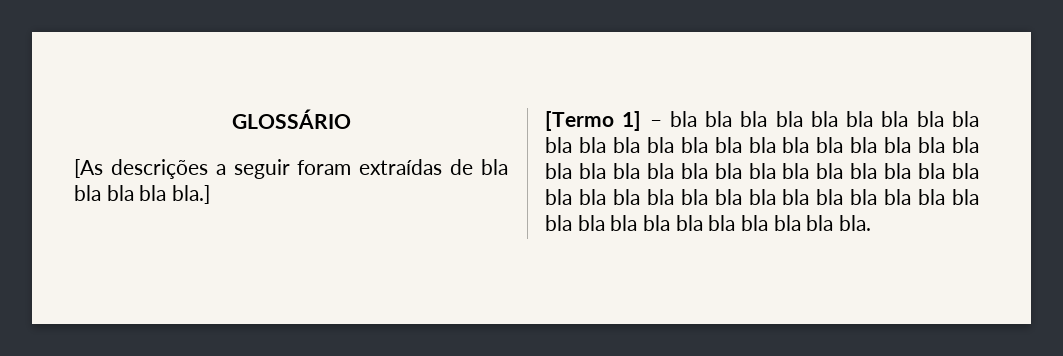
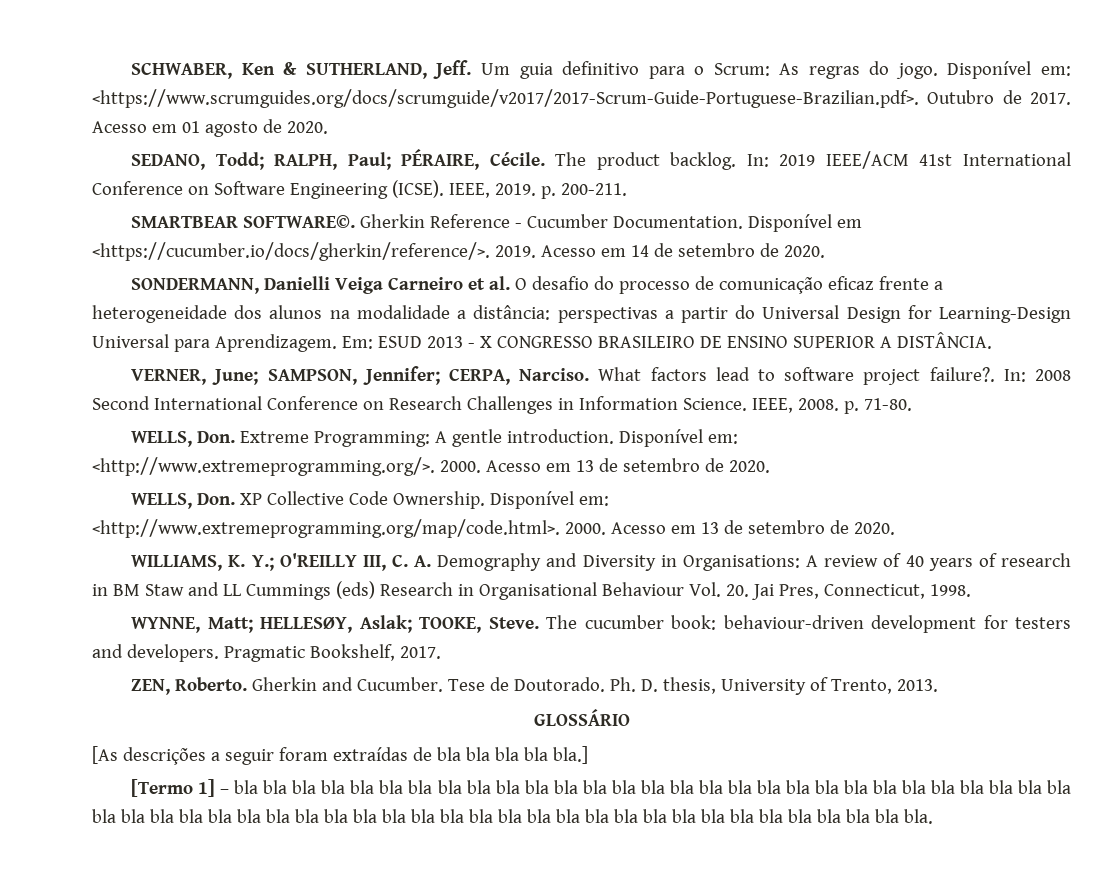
(231, 119) none -> [131,60,1071,79] [92,89,1071,108] [92,119,328,137] [131,149,1071,170] [92,180,627,199] [131,214,863,232] [92,242,825,261] [131,276,944,294] [92,305,1071,323] [92,332,992,352] [131,366,1071,385] [92,396,912,414] [131,429,739,447] [92,457,770,476] [131,491,610,509] [92,519,895,538] [131,553,1071,571] [92,581,971,600] [131,615,1071,633] [92,644,441,662] [131,677,939,695] SCHWABER, Ken & SUTHERLAND, Jeff. Um guia definitivo para o Scrum: As regras do jogo. Disponível em: <https://www.scrumguides.org/docs/scrumguide/v2017/2017-Scrum-Guide-Portuguese-Brazilian.pdf>. Outubro de 2017. Acesso em 01 agosto de 2020. // SEDANO, Todd; RALPH, Paul; PÉRAIRE, Cécile. The product backlog. In: 2019 IEEE/ACM 41st International Conference on Software Engineering (ICSE). IEEE, 2019. p. 200-211. // SMARTBEAR SOFTWARE©. Gherkin Reference - Cucumber Documentation. Disponível em <https://cucumber.io/docs/gherkin/reference/>. 2019. Acesso em 14 de setembro de 2020. // SONDERMANN, Danielli Veiga Carneiro et al. O desafio do processo de comunicação eficaz frente a heterogeneidade dos alunos na modalidade a distância: perspectivas a partir do Universal Design for Learning-Design Universal para Aprendizagem. Em: ESUD 2013 - X CONGRESSO BRASILEIRO DE ENSINO SUPERIOR A DISTÂNCIA. // VERNER, June; SAMPSON, Jennifer; CERPA, Narciso. What factors lead to software project failure?. In: 2008 Second International Conference on Research Challenges in Information Science. IEEE, 2008. p. 71-80. // WELLS, Don. Extreme Programming: A gentle introduction. Disponível em: <http://www.extremeprogramming.org/>. 2000. Acesso em 13 de setembro de 2020. // WELLS, Don. XP Collective Code Ownership. Disponível em: <http://www.extremeprogramming.org/map/code.html>. 2000. Acesso em 13 de setembro de 2020. // WILLIAMS, K. Y.; O'REILLY III, C. A. Demography and Diversity in Organisations: A review of 40 years of research in BM Staw and LL Cummings (eds) Research in Organisational Behaviour Vol. 20. Jai Pres, Connecticut, 1998. // WYNNE, Matt; HELLESØY, Aslak; TOOKE, Steve. The cucumber book: behaviour-driven development for testers and developers. Pragmatic Bookshelf, 2017. // ZEN, Roberto. Gherkin and Cucumber. Tese de Doutorado. Ph. D. thesis, University of Trento, 2013. //

